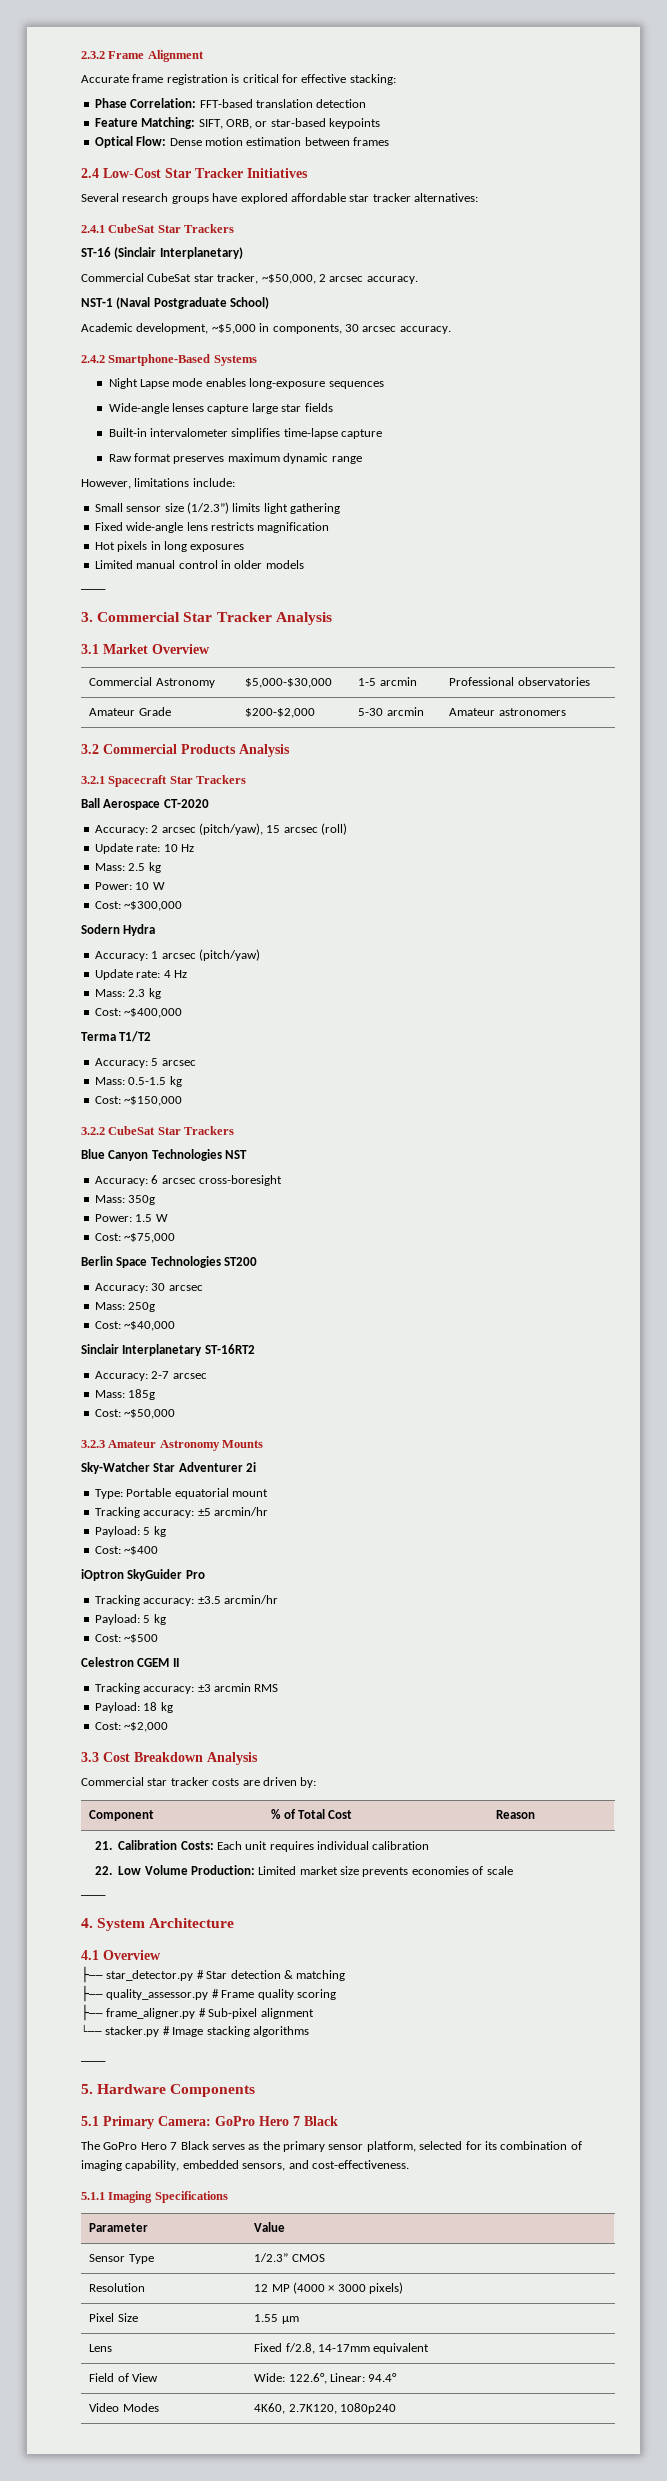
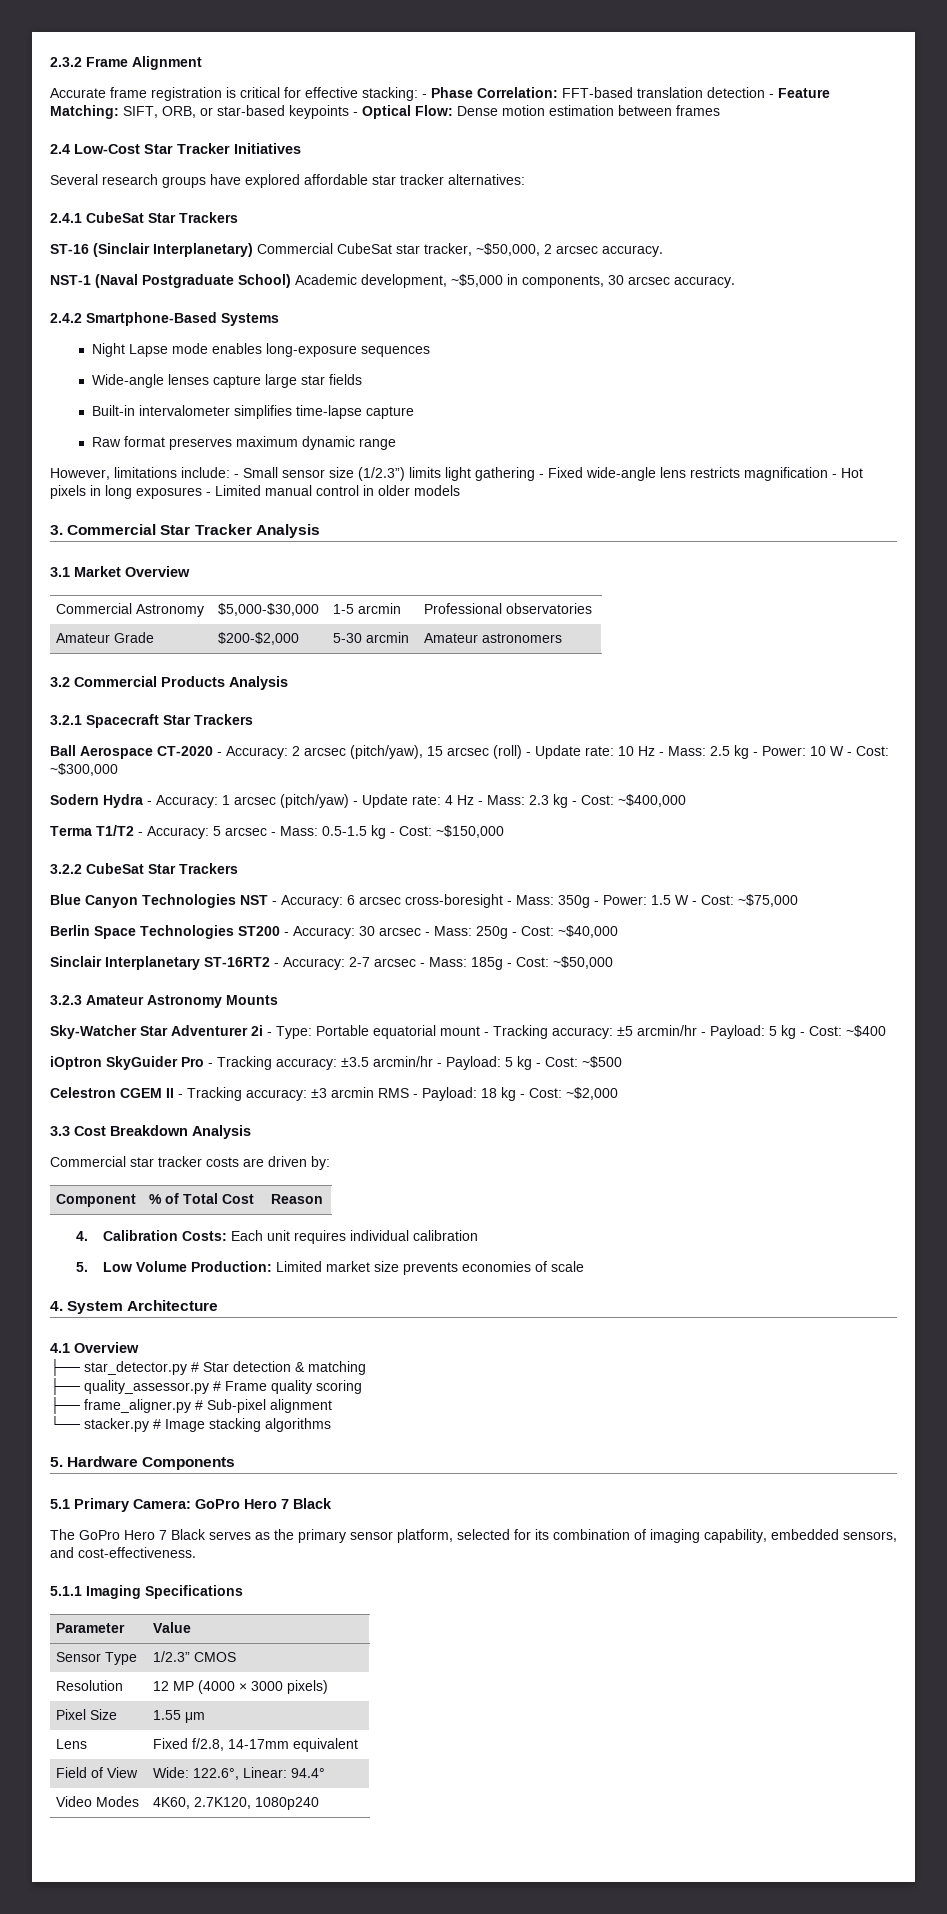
(396, 79) // -> [422,94,427,98] -
(367, 103) // -> [769,94,774,98] -
(380, 123) // -> [353,112,358,116] -
(243, 253) // -> (253, 250) none
(270, 303) // -> (291, 281) none
(235, 482) // -> [234,474,239,478] -
(340, 508) // -> [539,474,544,478] -
(330, 527) // -> [832,474,837,478] -
(245, 548) // -> [206,492,211,496] -
[81,588,106,590] // ____ -> (460, 490) none
(209, 803) // -> [217,752,222,756] -
(347, 829) // -> [526,752,531,756] -
(194, 848) // -> [659,752,664,756] -
(161, 867) // -> [753,752,758,756] -
(165, 886) // -> [847,752,852,756] -
(156, 930) // -> [147,801,152,805] -
(260, 955) // -> [353,801,358,805] -
(187, 974) // -> [478,801,483,805] -
(161, 993) // -> [572,801,577,805] -
(152, 1036) // -> [138,832,143,836] -
(196, 1063) // -> [271,832,276,836] -
(182, 1081) // -> [390,832,395,836] -
(248, 1154) // -> [272,901,277,905] -
(282, 1180) // -> [507,901,512,905] -
(156, 1200) // -> [594,901,599,905] -
(168, 1218) // -> [692,901,697,905] -
(258, 1261) // -> [284,932,289,936] -
(203, 1288) // -> [425,932,430,936] -
(156, 1307) // -> [512,932,517,936] -
(255, 1349) // -> [274,963,279,967] -
(207, 1376) // -> [420,963,425,967] -
(156, 1394) // -> [507,963,512,967] -
(257, 1467) // -> [267,1032,272,1036] -
(268, 1493) // -> [484,1032,489,1036] -
[94,1526,166,1537] // Payload: 5 kg // -> [701,1025,805,1039] - Payload: 5 kg -
(205, 1574) // -> [208,1063,213,1067] -
[94,1614,166,1625] // Payload: 5 kg // -> [437,1056,541,1070] - Payload: 5 kg -
(179, 1662) // -> [178,1094,183,1098] -
(279, 1688) // -> [413,1094,418,1098] -
(173, 1707) // -> [520,1094,525,1098] -
[94,1841,112,1850] 21. -> [76,1231,89,1241] 4.
[94,1866,112,1875] 22. -> [76,1262,89,1272] 5.
[81,1894,106,1896] // ____ -> (584, 1266) none
[81,2060,106,2062] // ____ -> (331, 1425) none

